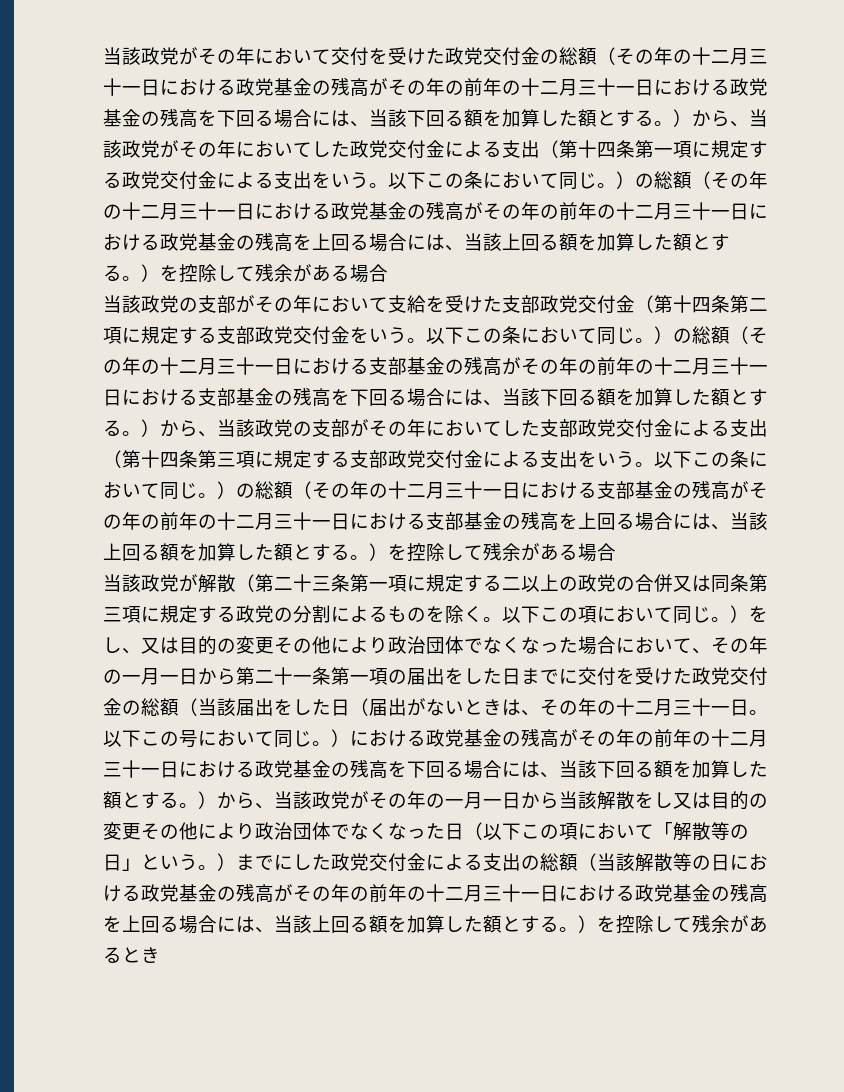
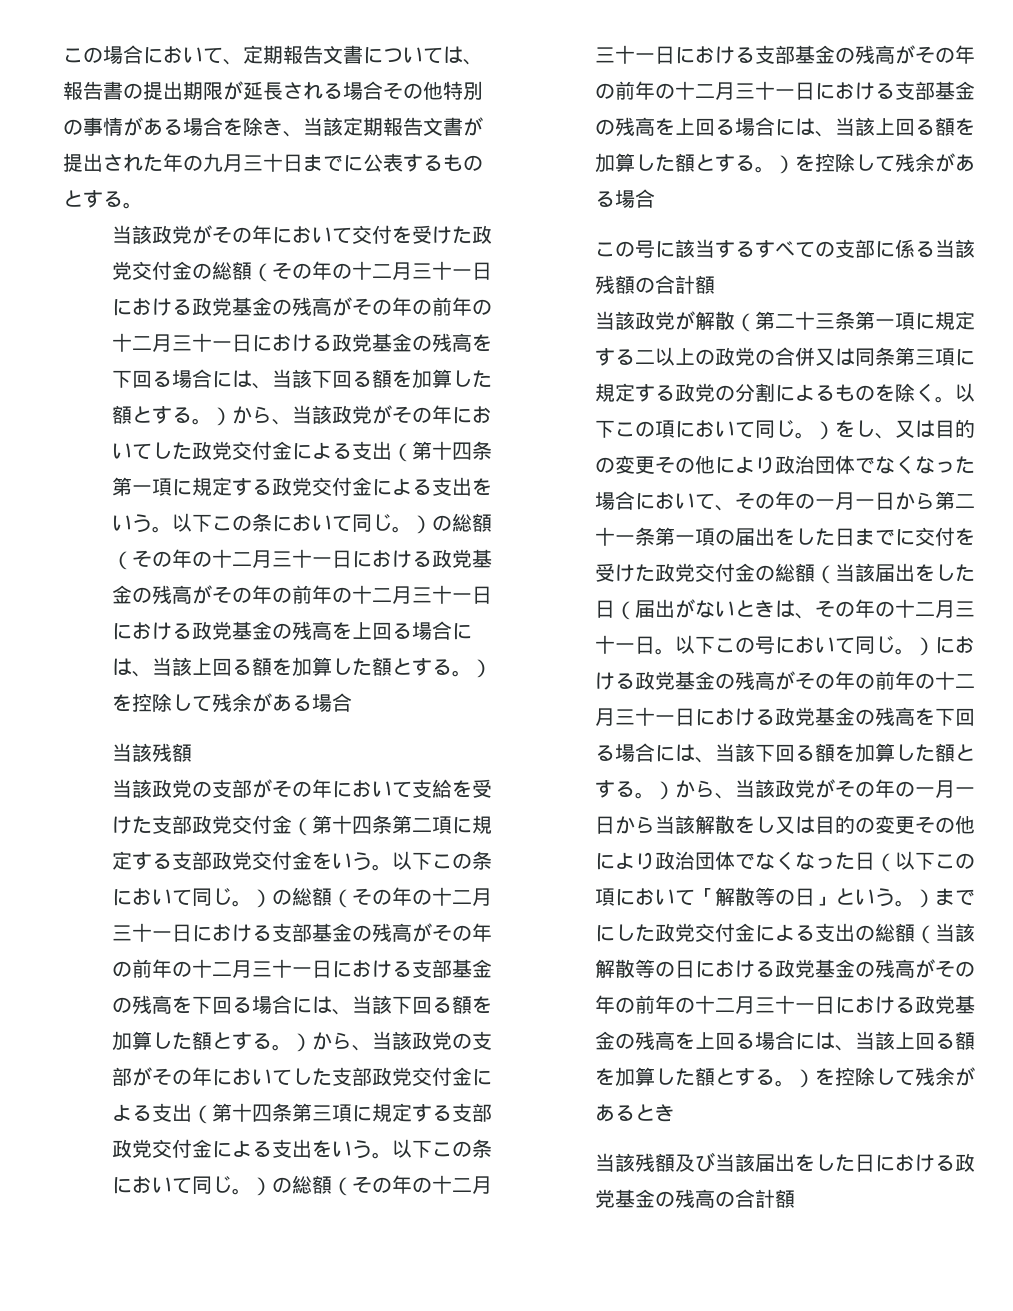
(103, 56) none -> [63,45,483,65] [63,81,483,100] [63,117,483,137] [63,153,483,172] [63,190,143,209] この場合において、定期報告文書については、報告書の提出期限が延長される場合その他特別の事情がある場合を除き、当該定期報告文書が提出された年の九月三十日までに公表するものとする。 //
(389, 273) none -> [112,743,193,763] // 当該残額
(617, 552) none -> [595,239,976,258] [595,275,716,295] // この号に該当するすべての支部に係る当該残額の合計額
(161, 955) none -> [595,1152,976,1173] [595,1189,796,1209] // 当該残額及び当該届出をした日における政党基金の残高の合計額

